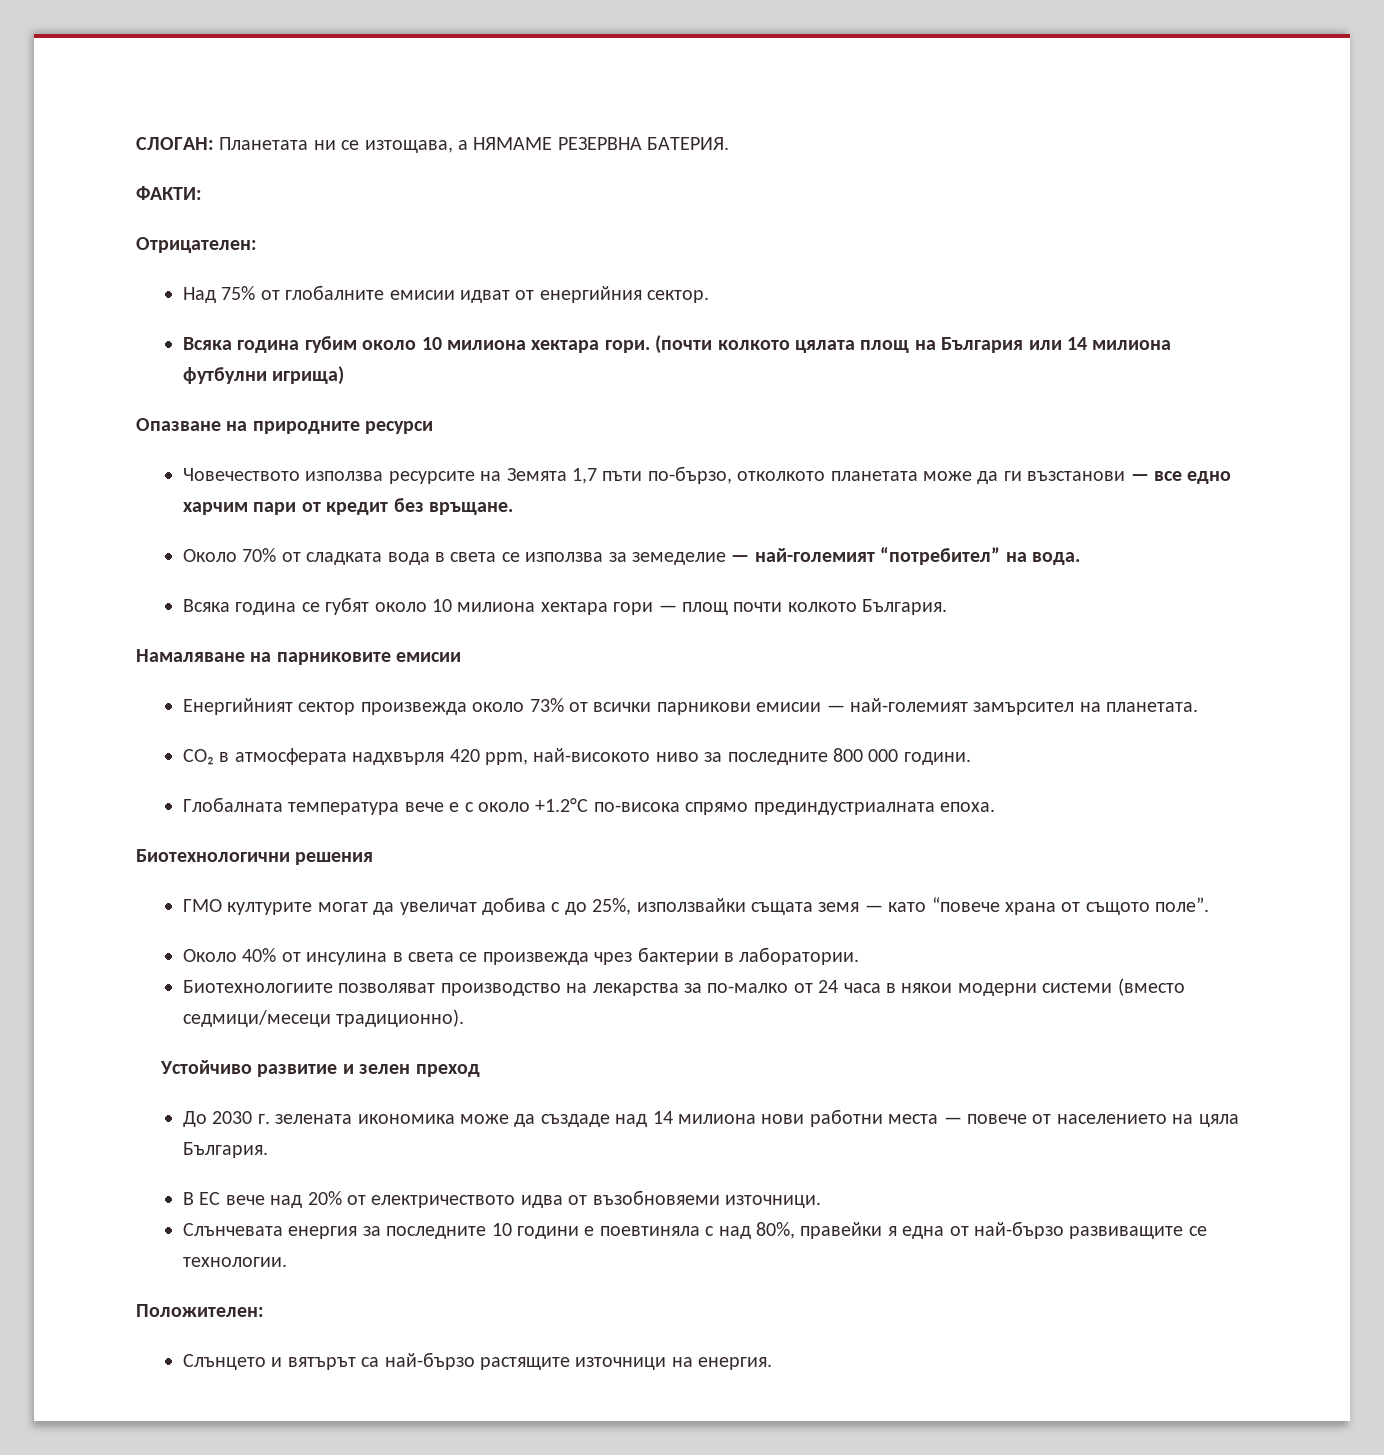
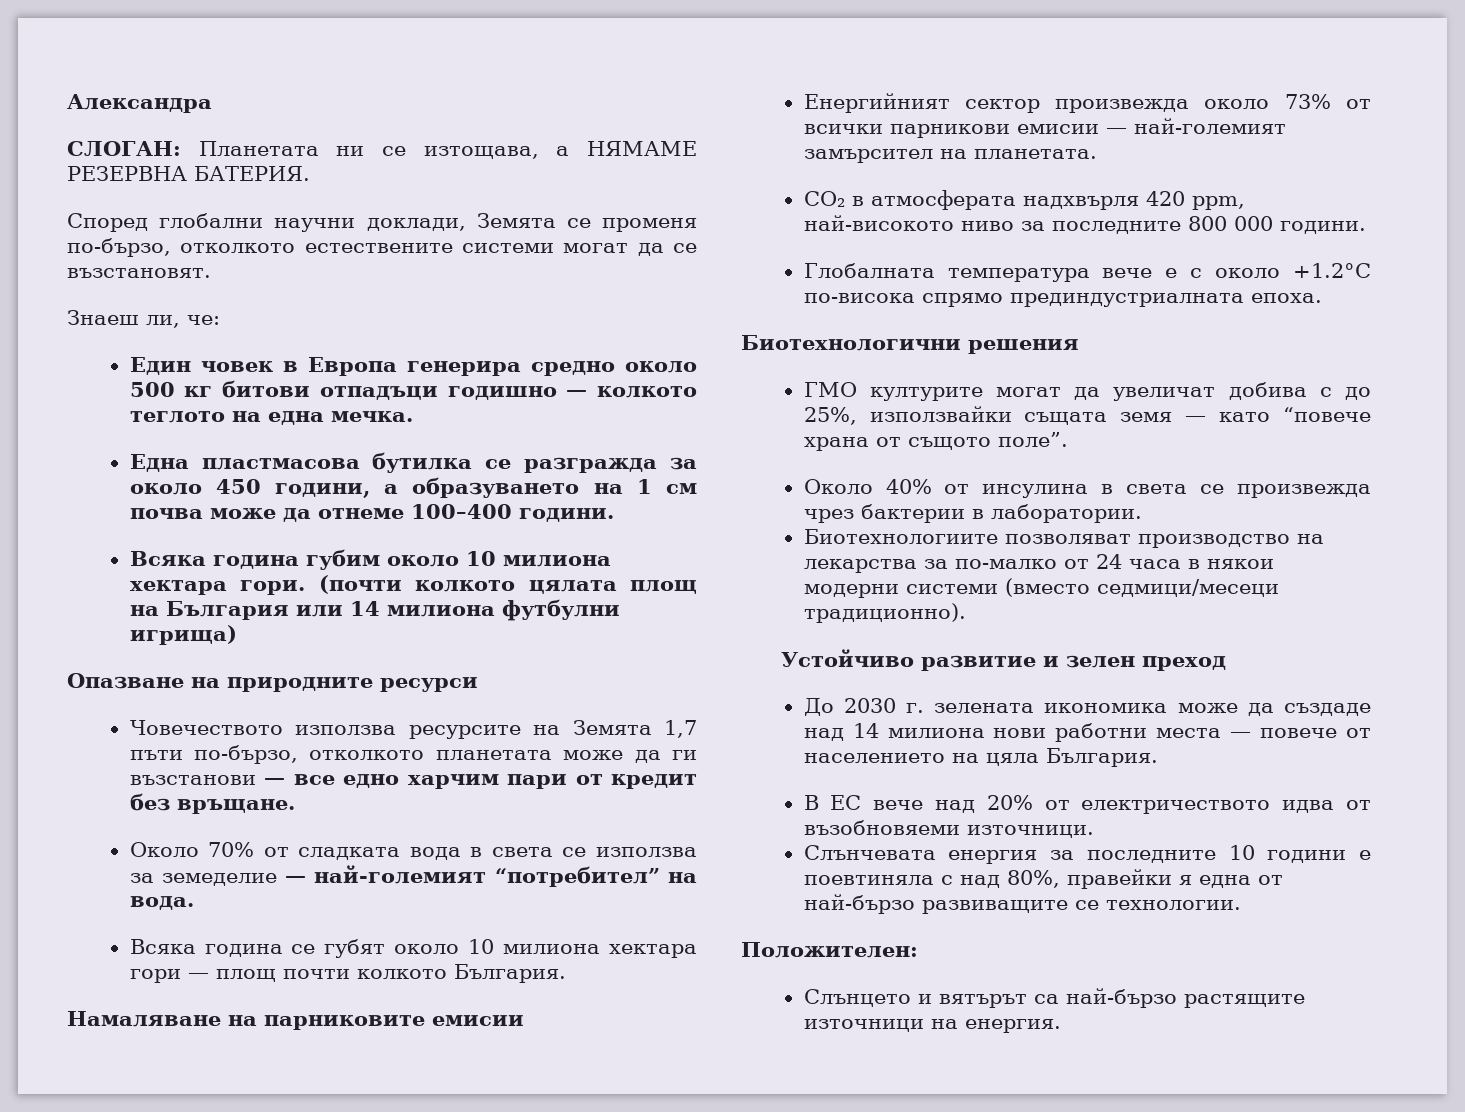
(136, 143) none -> [67,94,212,113] Александра //
[136,186,202,200] [136,237,257,253] [182,285,710,303] ФАКТИ: // Отрицателен: // Над 75% от глобалните емисии идват от енергийния сектор. -> [67,213,698,232] [67,238,697,257] [67,268,211,278] [67,310,220,328] [129,357,697,376] [129,380,697,400] [129,411,413,425] [129,452,697,473] [129,477,697,498] [129,504,614,522] Според глобални научни доклади, Земята се променя по-бързо, отколкото естествените системи могат да се възстановят. // Знаеш ли, че: // Един човек в Европа генерира средно около 500 кг битови отпадъци годишно — колкото теглото на една мечка. // Една пластмасова бутилка се разгражда за около 450 години, а образуването на 1 см почва може да отнеме 100–400 години.

